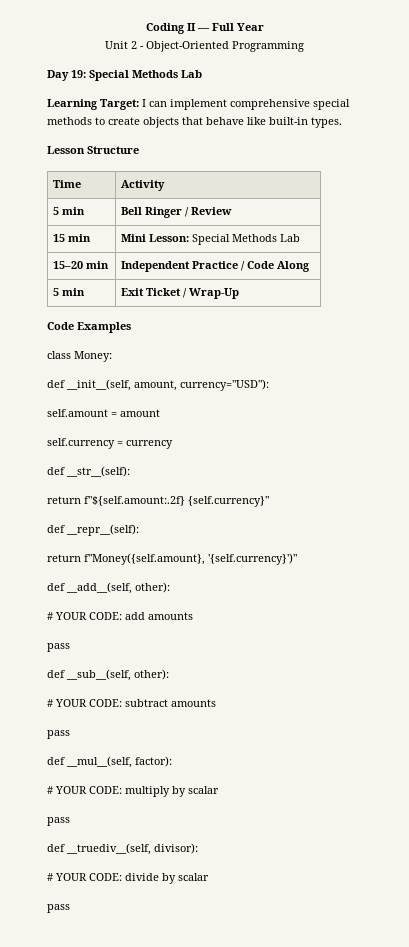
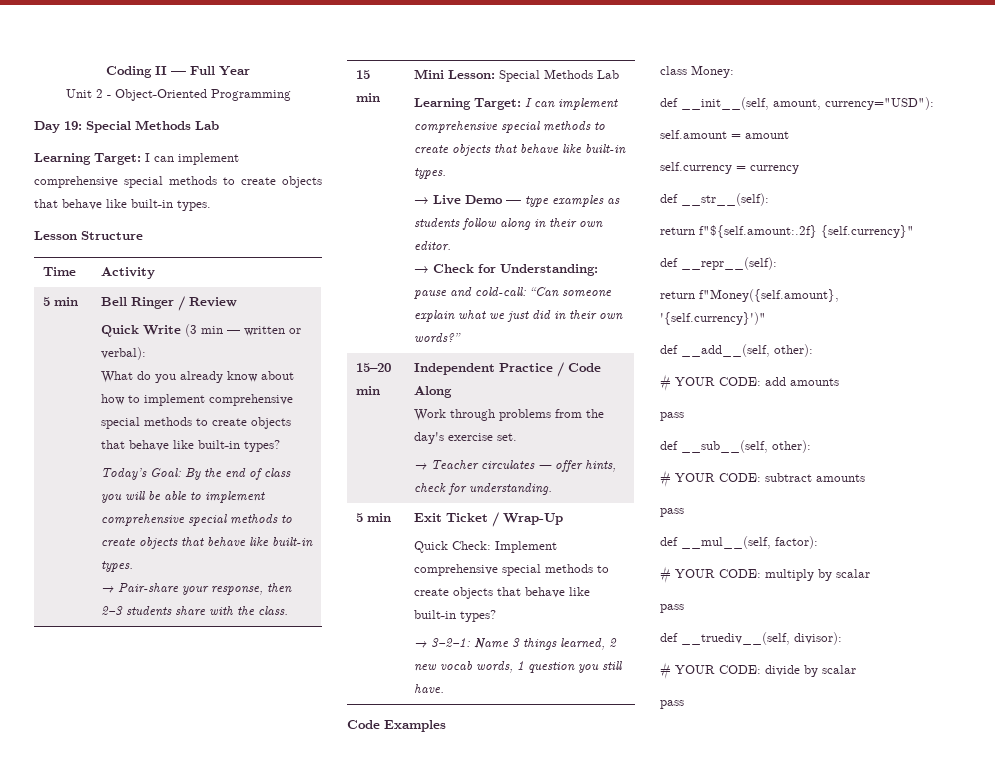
(233, 211) none -> [101,324,302,337] [101,347,147,360] [101,371,295,383] [101,394,294,406] [101,417,292,429] [101,440,281,452] [101,468,292,480] [101,491,266,503] [101,514,293,526] [101,537,314,549] [101,561,134,572] [101,583,293,595] [101,606,289,616] // Quick Write (3 min — written or verbal): // What do you already know about how to implement comprehensive special methods to create objects that behave like built-in types? // Today’s Goal: By the end of class you will be able to implement comprehensive special methods to create objects that behave like built-in types. // → Pair-share your response, then 2–3 students share with the class.
(301, 238) none -> [414,98,619,110] [414,121,606,133] [414,144,627,156] [414,168,447,179] [414,195,621,207] [414,218,604,230] [414,241,452,251] [414,264,599,276] [414,287,613,299] [414,310,624,322] [414,333,462,343] // Learning Target: I can implement comprehensive special methods to create objects that behave like built-in types. // → Live Demo — type examples as students follow along in their own editor. // → Check for Understanding: pause and cold-call: “Can someone explain what we just did in their own words?”
(311, 266) none -> [414,409,605,421] [414,432,518,444] [414,460,617,472] [414,483,553,495] // Work through problems from the day's exercise set. // → Teacher circulates — offer hints, check for understanding.
(240, 293) none -> [414,541,558,553] [414,564,610,576] [414,587,591,599] [414,610,497,622] [414,638,618,650] [414,661,623,673] [414,684,445,693] // Quick Check: Implement comprehensive special methods to create objects that behave like built-in types? // → 3–2–1: Name 3 things learned, 2 new vocab words, 1 question you still have.

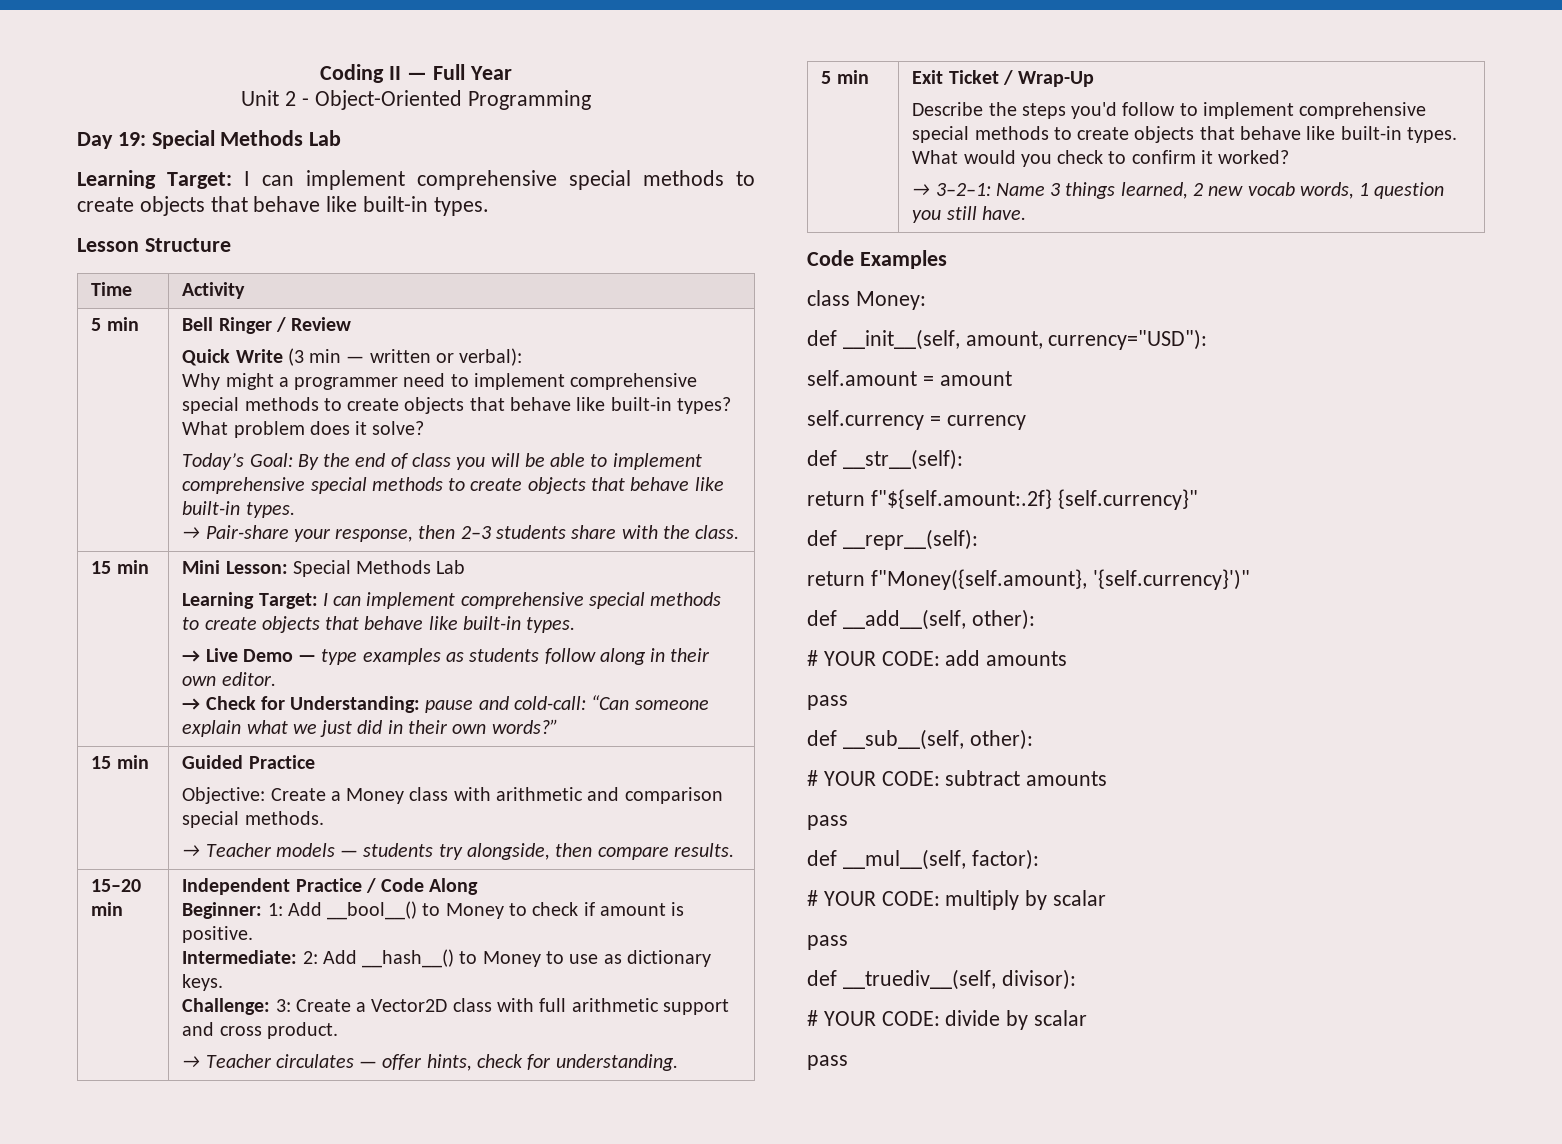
[101,371,295,383] [101,394,126,405] What do you already know about how -> [182,373,446,390] Why might a programmer need
(281, 446) none -> [182,421,425,438] What problem does it solve?
(462, 338) none -> [91,755,149,769] [182,755,315,769] [182,787,723,804] [182,811,324,828] [182,843,734,860] // 15 min | Guided Practice // Objective: Create a Money class with arithmetic and comparison special methods. // → Teacher models — students try alongside, then compare results.
[414,409,605,421] [414,432,518,444] Work through problems from the day's exercise set. -> [182,901,685,920] [182,926,254,943] [182,949,711,968] [182,974,224,991] [182,998,729,1015] [182,1022,338,1039] Beginner: 1: Add __bool__() to Money to check if amount is positive. // Intermediate: 2: Add __hash__() to Money to use as dictionary keys. // Challenge: 3: Create a Vector2D class with full arithmetic support and cross product.
[414,541,558,553] Quick Check: Implement -> [912,102,1295,119] Describe the steps you'd follow to implement
[460,610,497,622] types? -> [1406,127,1457,143] [912,150,1290,167] types. What would you check to confirm it worked?

